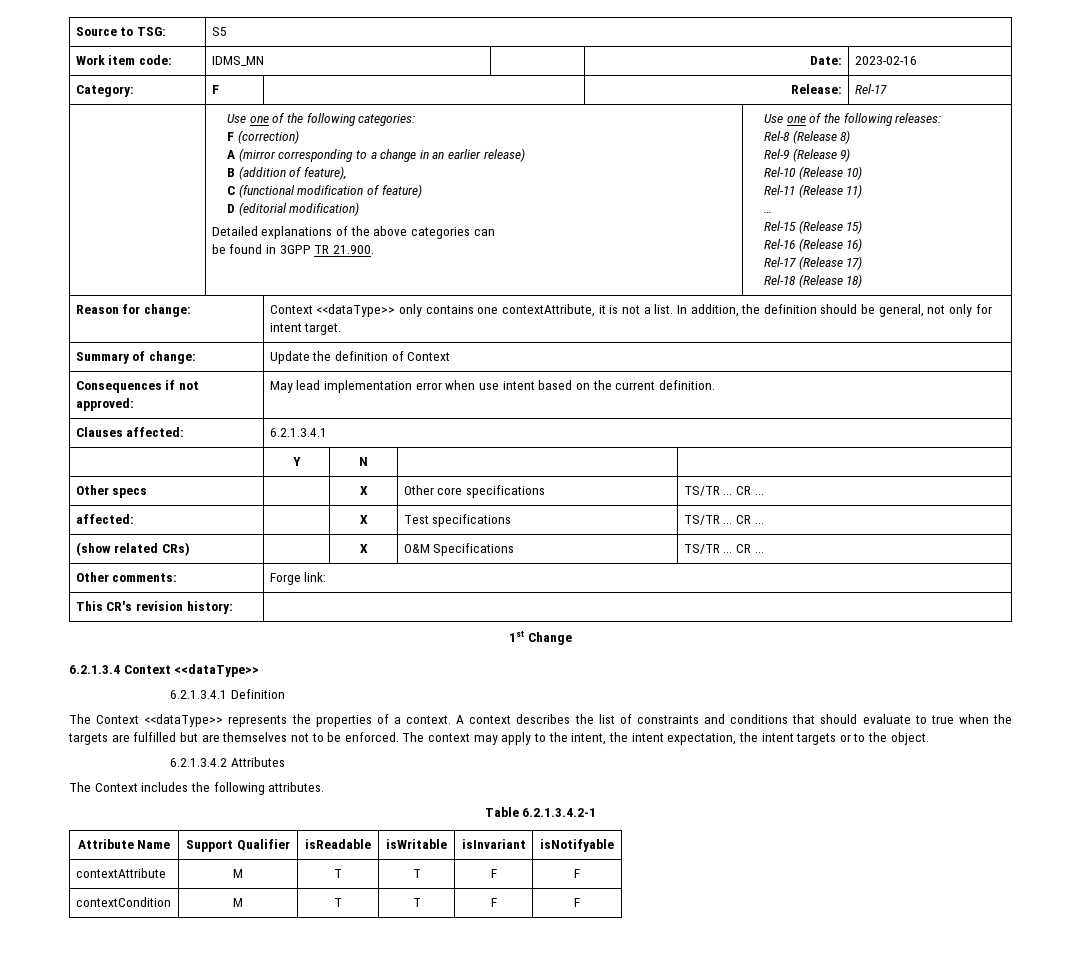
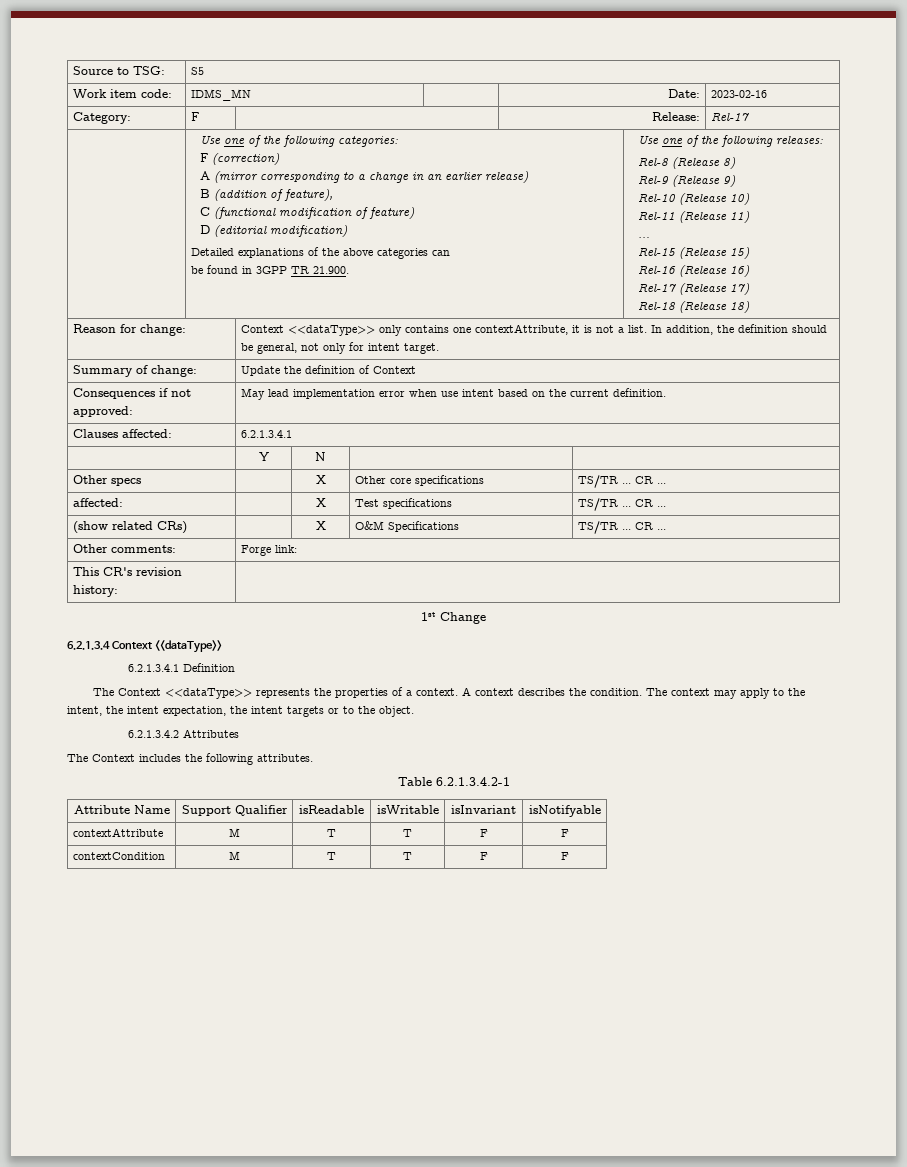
[598,714,1012,724] [68,732,399,745] list of constraints and conditions that should evaluate to true when the targets are fulfilled but are themselves not to be enforced. -> [589,688,642,696] condition.

